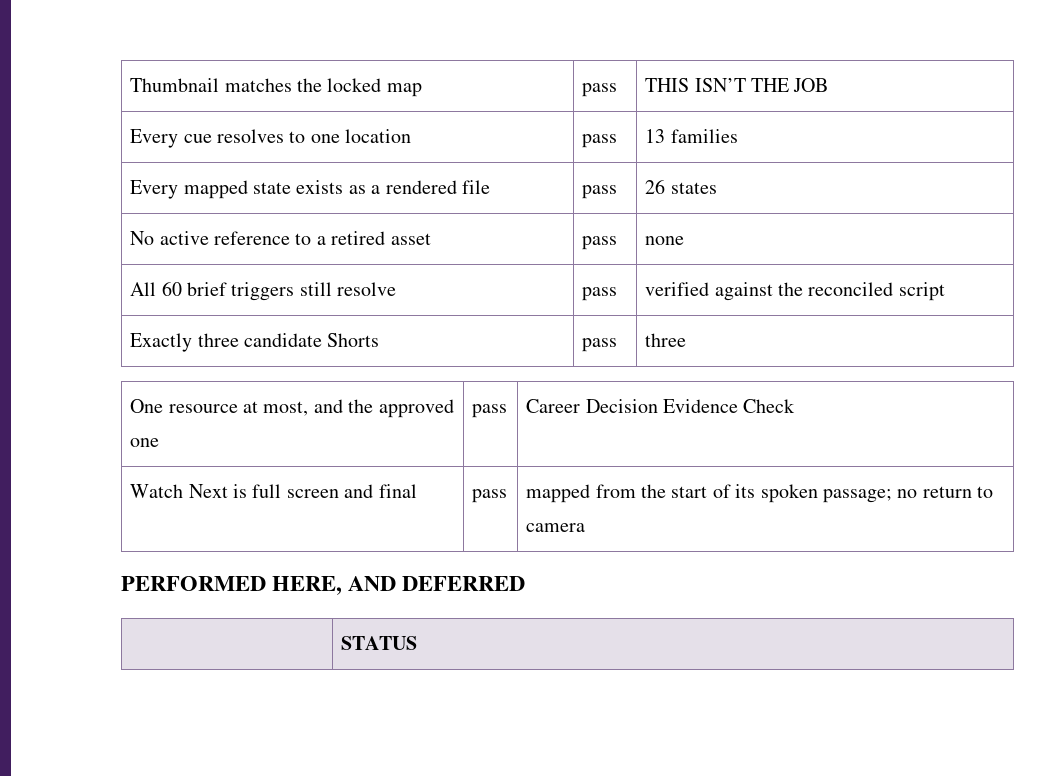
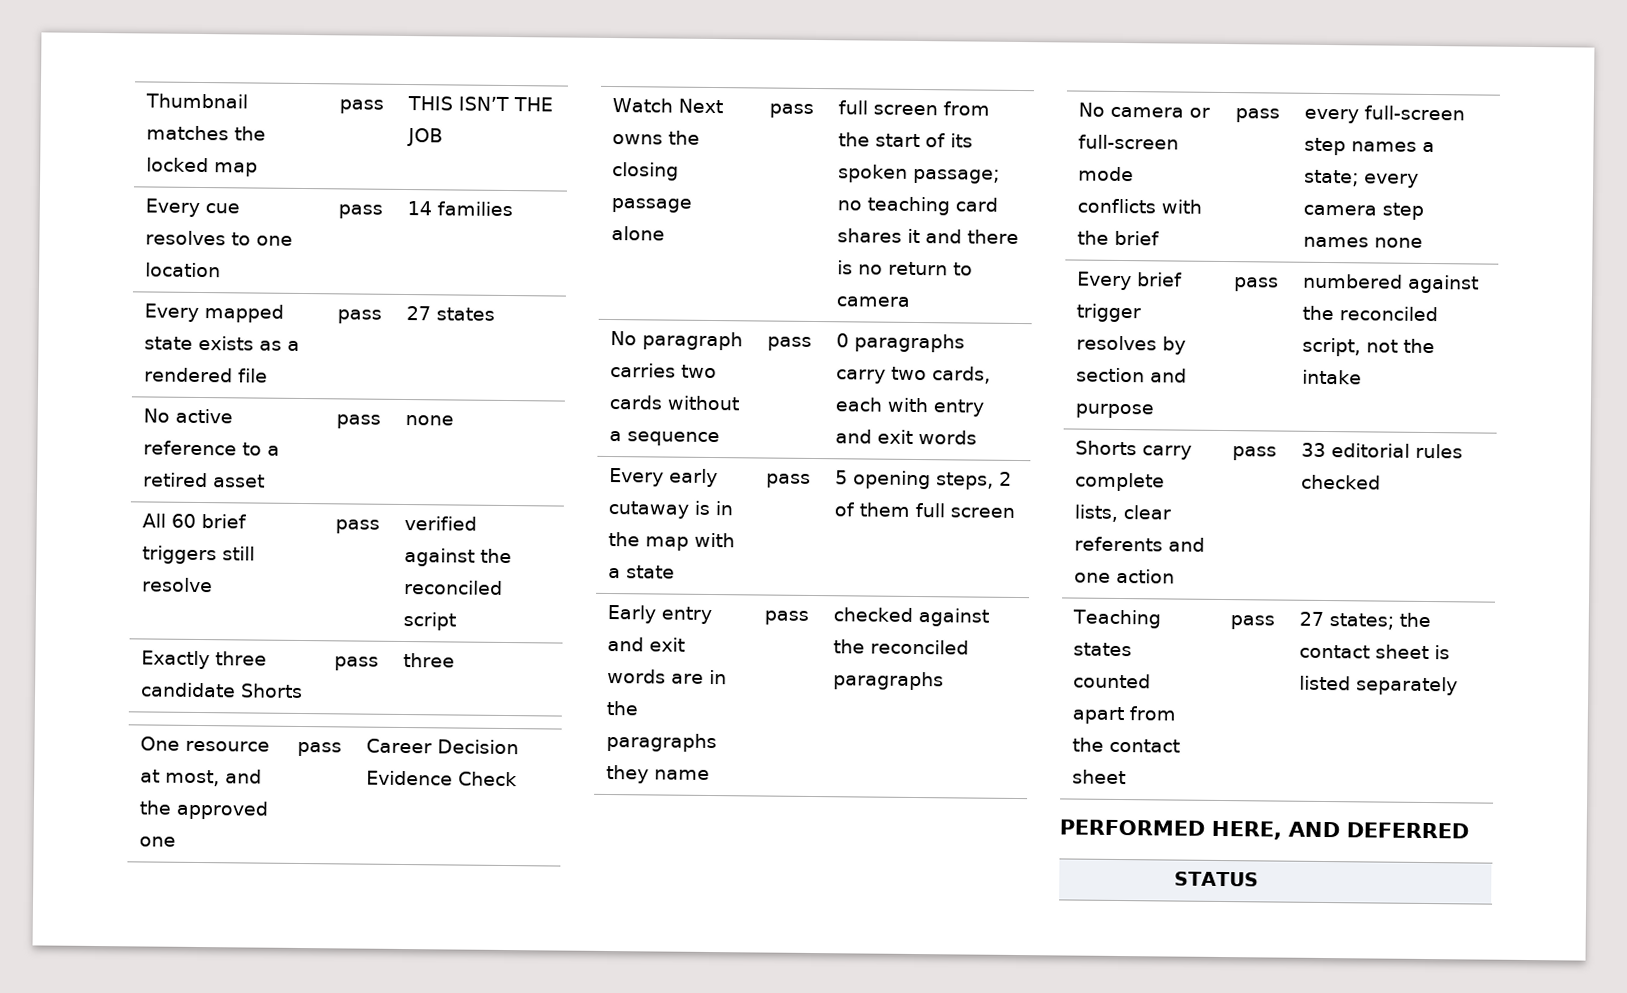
[645,129,666,143] 13 -> [407,201,433,216] 14
[645,179,666,194] 26 -> [406,306,432,321] 27
[233,484,417,498] [472,489,508,503] [526,484,591,503] is full screen and final | pass | mapped -> [612,130,701,145] [612,162,680,181] [611,198,693,213] [611,226,666,241] [769,103,815,118] [838,100,939,116] owns the closing passage alone | pass | full screen
[922,486,994,498] [526,523,586,532] return to camera -> [867,196,999,216] [837,228,1020,245] [837,260,974,276] [836,296,911,307] [610,331,744,351] [610,363,718,379] [609,395,740,411] [609,431,721,447] [767,336,813,351] [836,333,966,353] [836,366,992,384] [835,397,985,417] [835,429,978,445] [609,468,719,488] [608,500,734,519] [608,531,736,551] [608,565,676,579] [766,473,812,488] [835,470,1013,490] [834,502,1016,518] [607,604,713,625] [607,636,686,652] [607,668,728,685] [606,700,639,716] [606,732,718,753] [606,764,711,784] [764,610,810,625] [833,607,990,627] [833,639,970,655] [833,671,945,691] [1078,102,1211,118] [1078,134,1180,150] [1078,166,1135,182] [1077,198,1203,214] [1077,230,1161,246] [1235,108,1281,123] [1304,105,1466,124] [1304,137,1436,156] [1304,169,1420,188] [1303,202,1425,220] [1303,236,1424,248] [1077,271,1184,291] [1076,303,1142,323] [1076,335,1187,355] [1076,367,1188,383] [1075,403,1155,419] [1234,277,1280,292] [1303,273,1480,294] [1302,305,1439,322] [1302,337,1436,357] [1302,369,1363,385] [1075,440,1193,460] [1075,472,1166,492] [1074,504,1172,522] [1074,536,1206,552] [1074,568,1176,584] [1232,446,1278,461] [1301,442,1464,459] [1301,474,1382,490] [1072,609,1162,629] [1073,642,1133,657] [1073,673,1152,689] [1072,706,1177,725] [1072,737,1181,753] [1072,769,1127,785] [1230,615,1276,630] [1299,611,1432,630] [1299,644,1451,660] [1299,675,1459,696] teaching card shares it and there is no return to camera // No paragraph carries two cards without a sequence | pass | 0 paragraphs carry two cards, each with entry and exit words // Every early cutaway is in the map with a state | pass | 5 opening steps, 2 of them full screen // Early entry and exit words are in the paragraphs they name | pass | checked against the reconciled paragraphs // No camera or full-screen mode conflicts with the brief | pass | every full-screen step names a state; every camera step names none // Every brief trigger resolves by section and purpose | pass | numbered against the reconciled script, not the intake // Shorts carry complete lists, clear referents and one action | pass | 33 editorial rules checked // Teaching states counted apart from the contact sheet | pass | 27 states; the contact sheet is listed separately

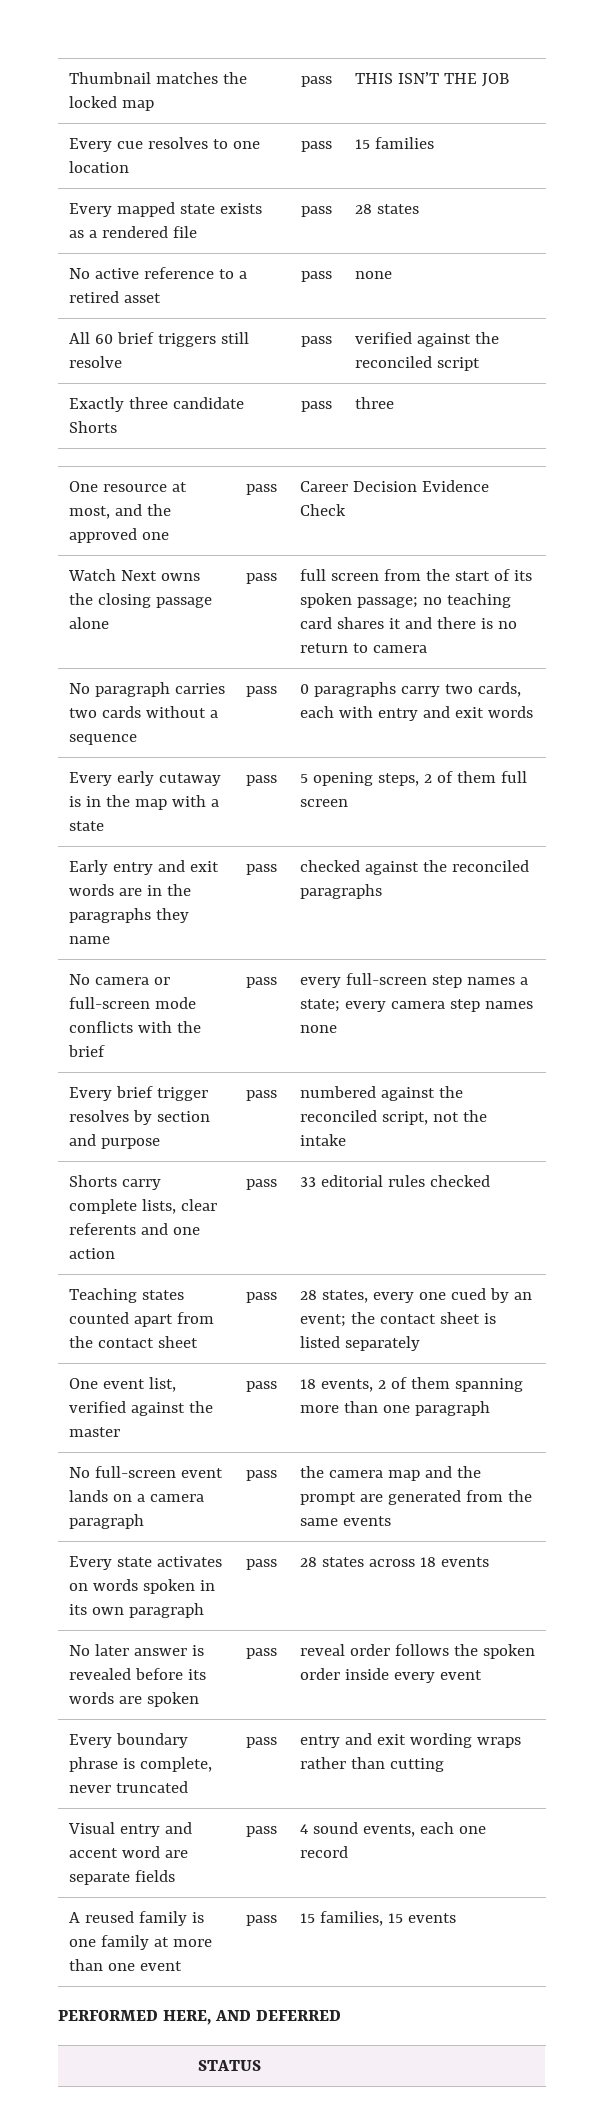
[407,201,433,216] 14 -> [354,139,370,149] 15
[406,306,432,321] 27 -> [354,204,372,214] 28
[1299,611,1395,630] 27 states; -> [299,1288,532,1303] [299,1314,346,1327] 28 states, every one cued by an event;
(1459, 686) none -> [68,1377,176,1392] [68,1401,213,1416] [68,1427,120,1437] [245,1381,277,1392] [299,1377,523,1392] [299,1401,490,1416] [68,1466,223,1478] [68,1490,204,1502] [68,1514,144,1529] [245,1470,277,1481] [299,1466,481,1481] [299,1490,532,1505] [299,1516,391,1526] [68,1556,222,1570] [68,1579,215,1594] [68,1603,204,1618] [245,1559,277,1570] [299,1557,489,1567] [68,1644,204,1656] [68,1668,206,1680] [68,1692,199,1707] [245,1648,277,1659] [299,1644,535,1659] [299,1668,482,1683] [68,1733,188,1748] [68,1757,212,1772] [68,1781,188,1793] [245,1737,277,1748] [299,1733,521,1748] [299,1757,444,1772] [67,1822,192,1837] [68,1846,188,1858] [68,1870,175,1885] [245,1826,277,1837] [299,1822,486,1837] [299,1846,348,1858] [68,1911,204,1926] [68,1935,212,1950] [68,1959,182,1971] [245,1915,277,1926] [299,1911,456,1926] // One event list, verified against the master | pass | 18 events, 2 of them spanning more than one paragraph // No full-screen event lands on a camera paragraph | pass | the camera map and the prompt are generated from the same events // Every state activates on words spoken in its own paragraph | pass | 28 states across 18 events // No later answer is revealed before its words are spoken | pass | reveal order follows the spoken order inside every event // Every boundary phrase is complete, never truncated | pass | entry and exit wording wraps rather than cutting // Visual entry and accent word are separate fields | pass | 4 sound events, each one record // A reused family is one family at more than one event | pass | 15 families, 15 events

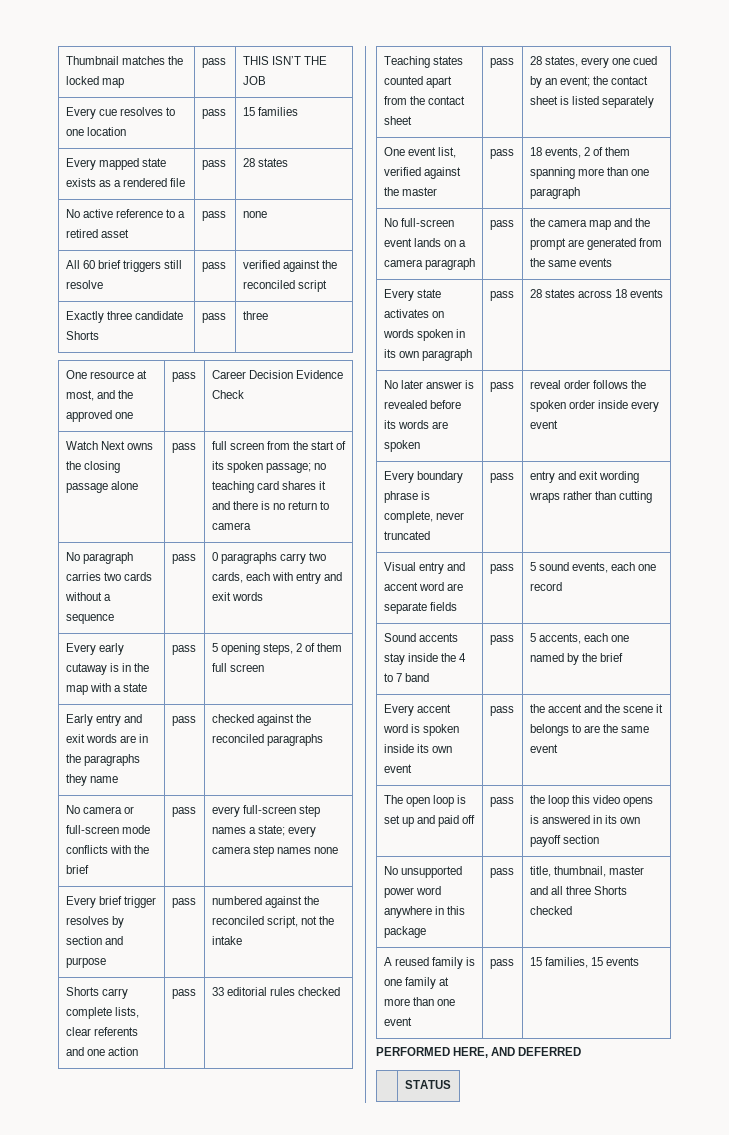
[299,1824,308,1834] 4 -> [529,562,536,571] 5
(348, 1852) none -> [383,633,458,642] [383,653,466,665] [383,673,429,682] [489,635,514,645] [529,633,629,644] [529,653,623,665] [383,704,451,716] [382,724,459,736] [383,744,452,753] [383,764,412,773] [489,706,514,716] [529,704,664,713] [529,724,650,736] [529,744,558,753] [383,795,466,807] [383,815,476,827] [489,797,514,807] [529,795,654,807] [529,815,641,824] [529,835,599,847] [383,866,462,878] [383,886,441,898] [383,906,465,918] [383,926,426,938] [489,868,514,878] [529,866,644,877] [529,886,627,895] [529,906,572,915] // Sound accents stay inside the 4 to 7 band | pass | 5 accents, each one named by the brief // Every accent word is spoken inside its own event | pass | the accent and the scene it belongs to are the same event // The open loop is set up and paid off | pass | the loop this video opens is answered in its own payoff section // No unsupported power word anywhere in this package | pass | title, thumbnail, master and all three Shorts checked

